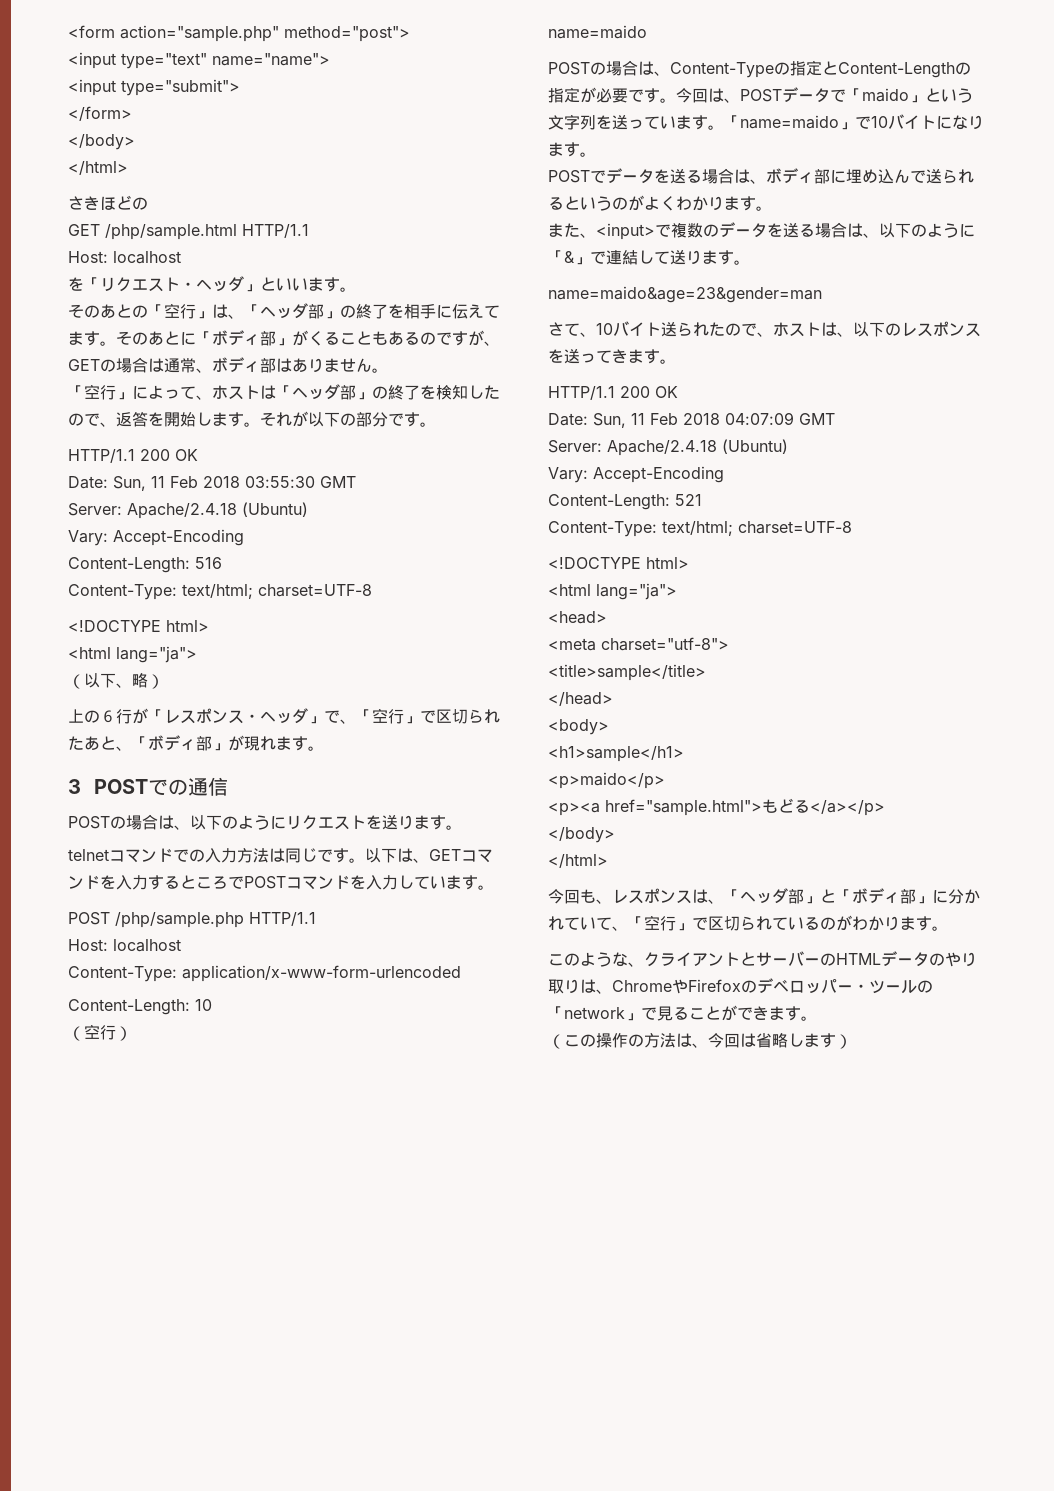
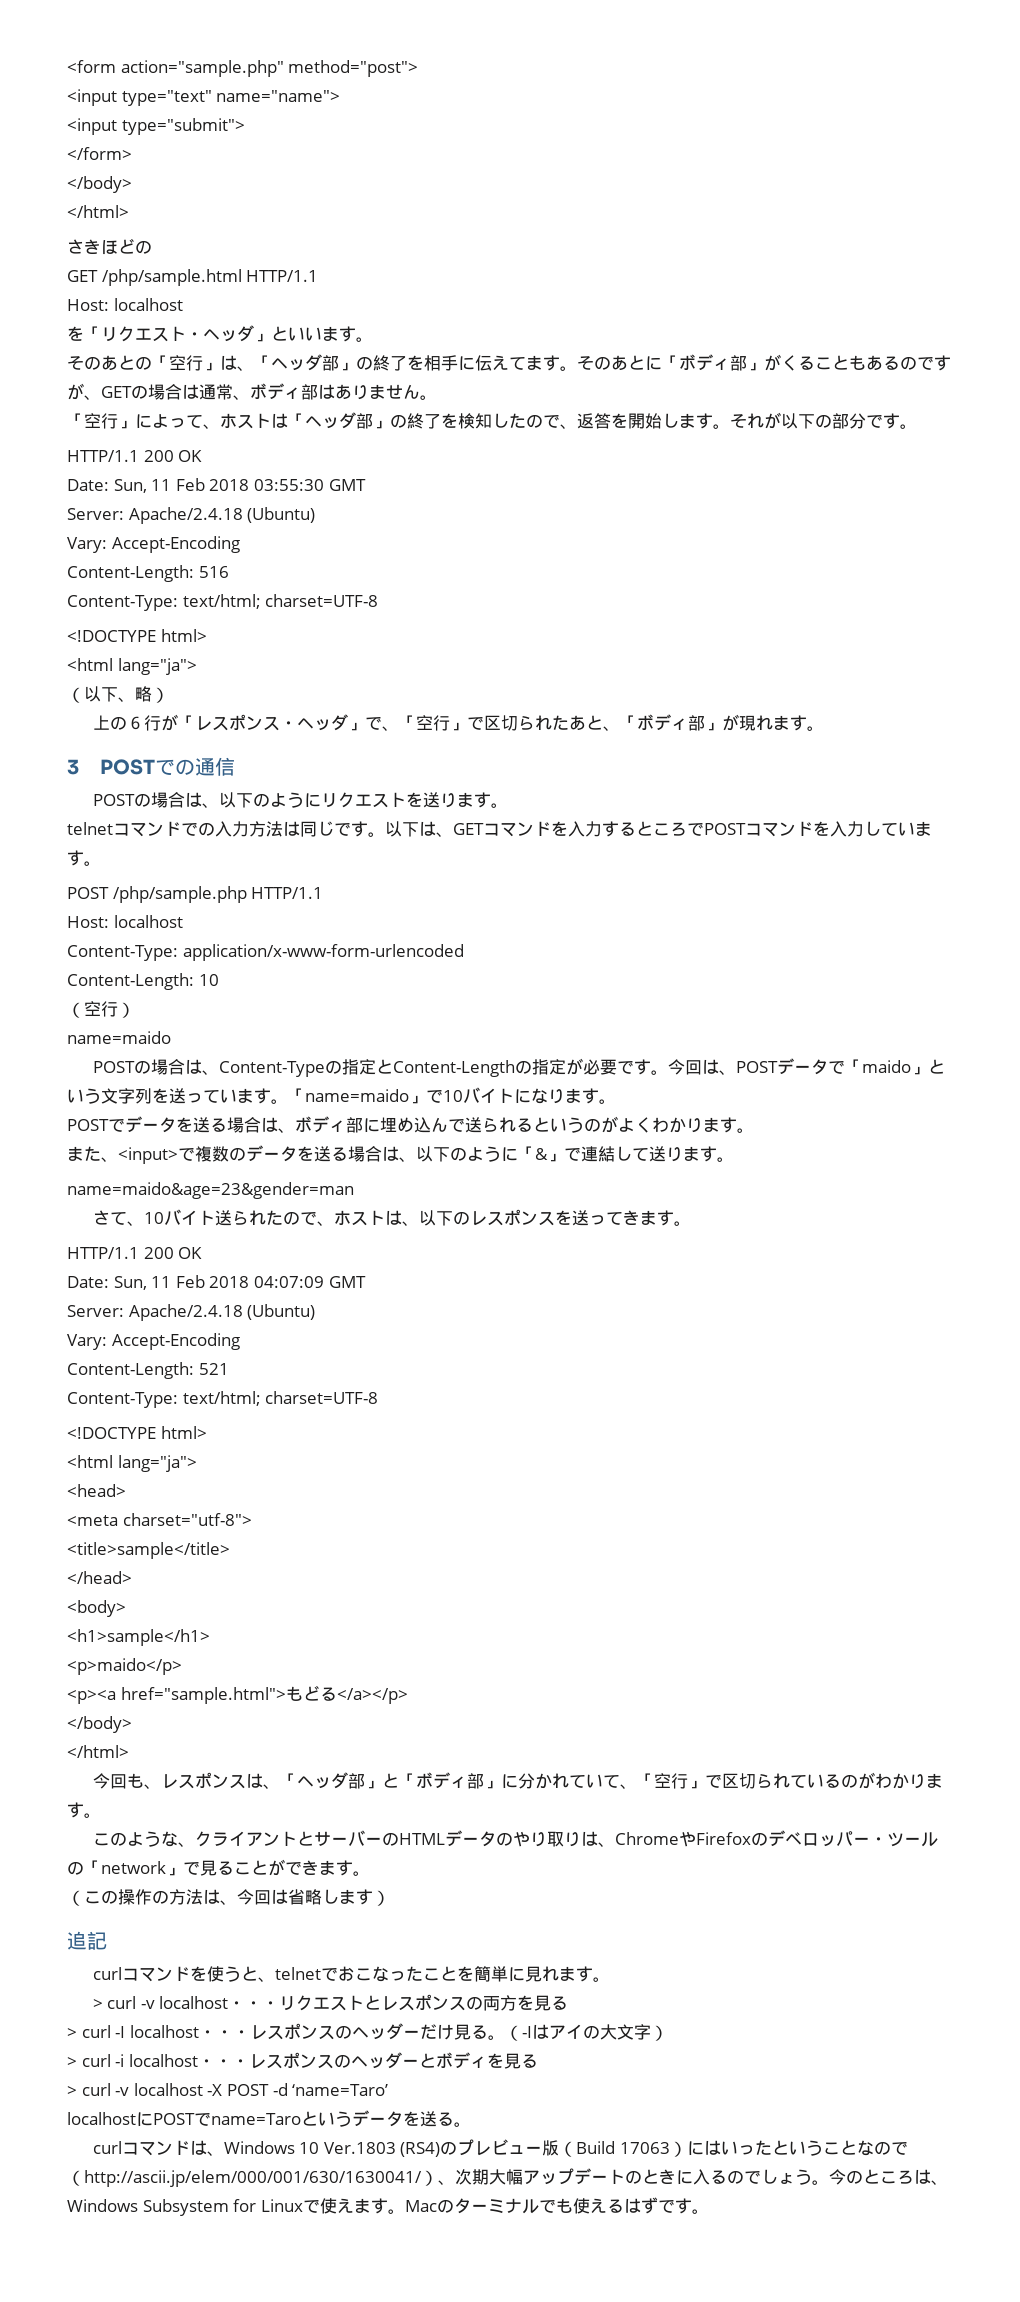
(852, 1041) none -> [67,1931,107,1950] [92,1966,610,1982] [92,1994,569,2011] [67,2023,668,2041] [67,2052,538,2069] [67,2083,389,2096] [67,2110,471,2127] [92,2139,909,2157] [67,2168,948,2187] [67,2197,709,2216] // 追記 // curlコマンドを使うと、telnetでおこなったことを簡単に見れます。 // > curl -v localhost・・・リクエストとレスポンスの両方を見る // > curl -I localhost・・・レスポンスのヘッダーだけ見る。（-Iはアイの大文字） // > curl -i localhost・・・レスポンスのヘッダーとボディを見る // > curl -v localhost -X POST -d ‘name=Taro’ // localhostにPOSTでname=Taroというデータを送る。 // curlコマンドは、Windows 10 Ver.1803 (RS4)のプレビュー版（Build 17063）にはいったということなので（http://ascii.jp/elem/000/001/630/1630041/）、次期大幅アップデートのときに入るのでしょう。今のところは、Windows Subsystem for Linuxで使えます。Macのターミナルでも使えるはずです。

